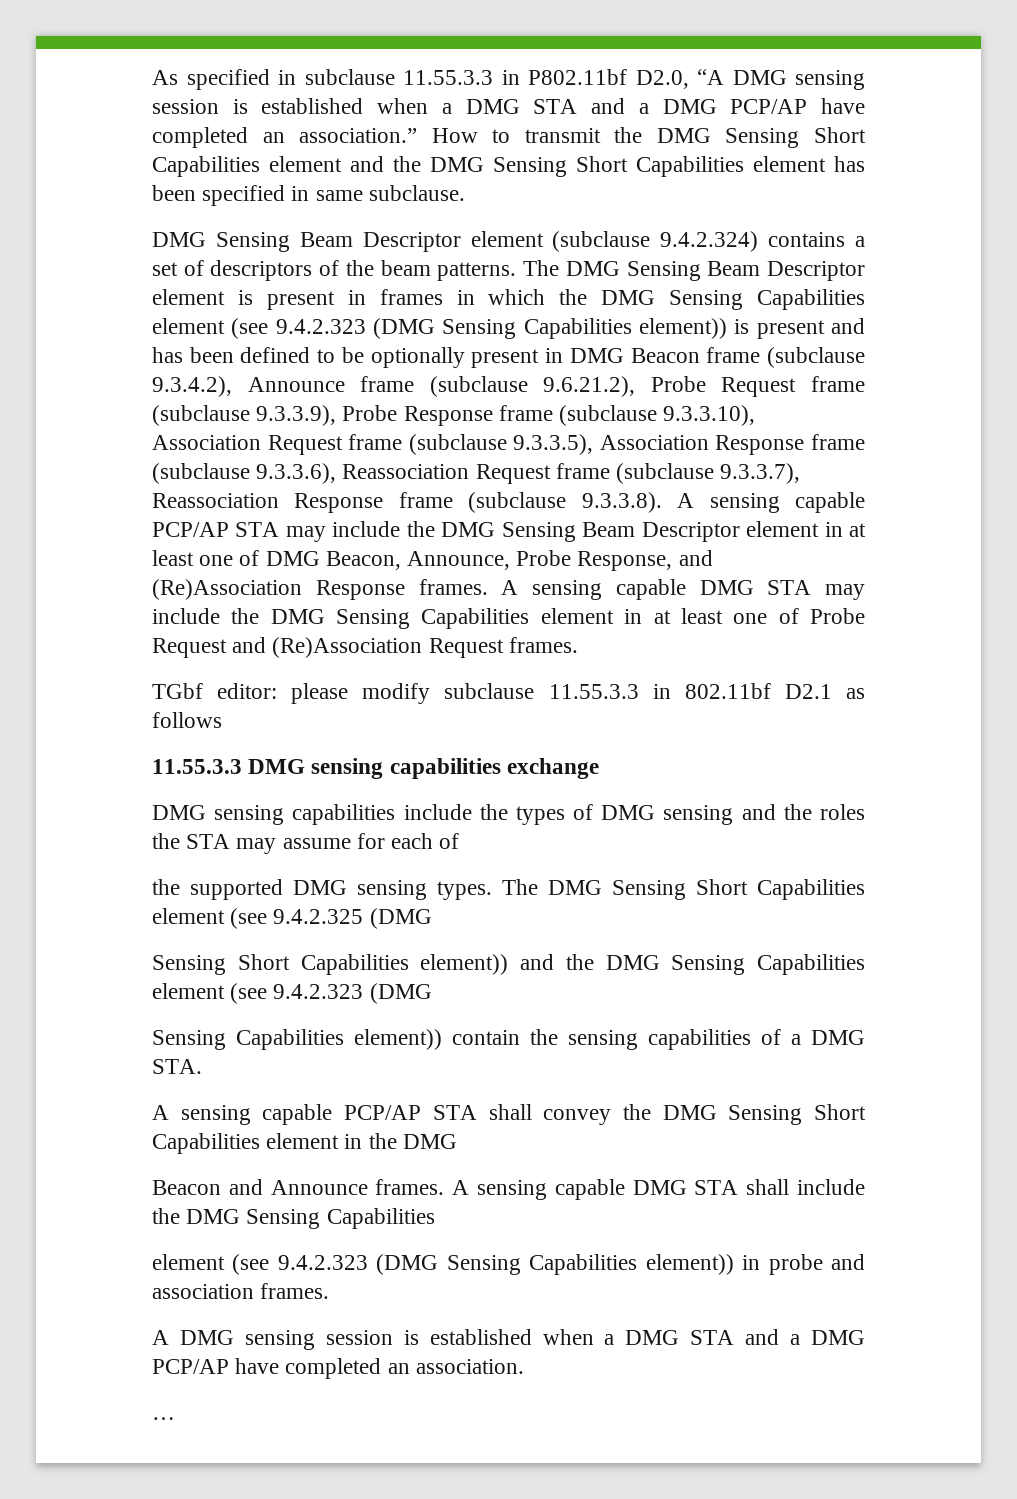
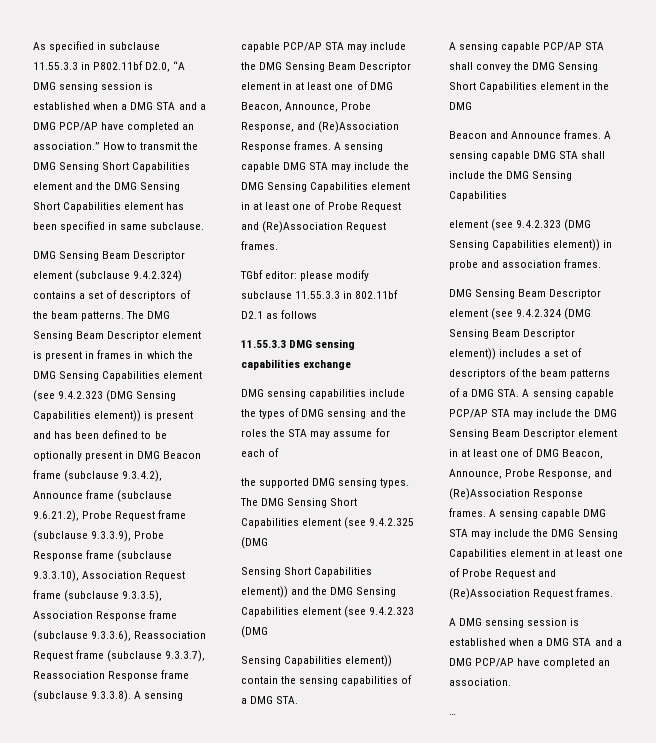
(330, 1291) none -> [449,289,602,299] [449,308,592,320] [449,329,576,339] [449,348,583,360] [449,368,611,379] [449,388,614,399] [449,409,617,419] [449,429,618,439] [449,448,603,459] [449,469,613,479] [449,488,584,500] [449,508,607,519] [449,529,618,539] [449,549,623,559] [449,568,557,579] [449,588,614,600] // DMG Sensing Beam Descriptor element (see 9.4.2.324 (DMG Sensing Beam Descriptor element)) includes a set of descriptors of the beam patterns of a DMG STA. A sensing capable PCP/AP STA may include the DMG Sensing Beam Descriptor element in at least one of DMG Beacon, Announce, Probe Response, and (Re)Association Response frames. A sensing capable DMG STA may include the DMG Sensing Capabilities element in at least one of Probe Request and (Re)Association Request frames.

